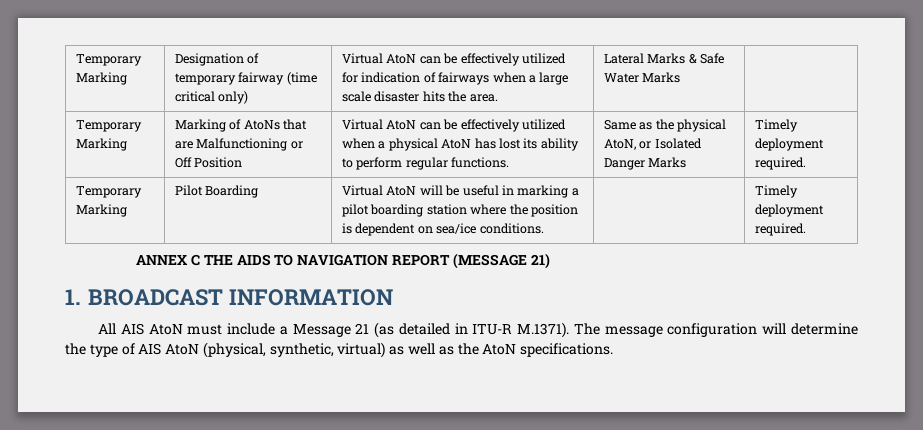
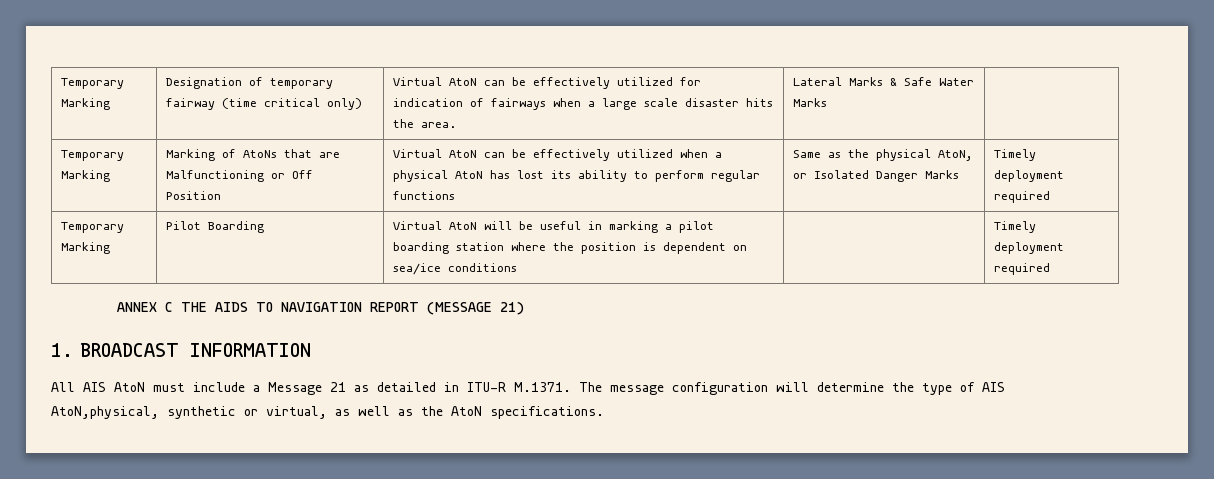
[451,157,510,168] functions. -> [392,191,455,200] functions
[755,157,807,170] required. -> [993,191,1050,203] required
[479,223,544,234] [755,185,799,198] [755,204,825,217] [755,223,807,236] conditions. | | Timely deployment required. -> [447,263,517,272] [993,221,1036,233] [993,242,1064,254] [993,263,1050,275] conditions | | Timely deployment required
[374,322,395,338] (as -> [354,385,369,392] as
[517,322,570,338] M.1371). -> [514,382,571,392] M.1371.
[165,342,386,358] AtoN (physical, synthetic, virtual) -> [51,406,327,419] AtoN,physical, synthetic or virtual,

